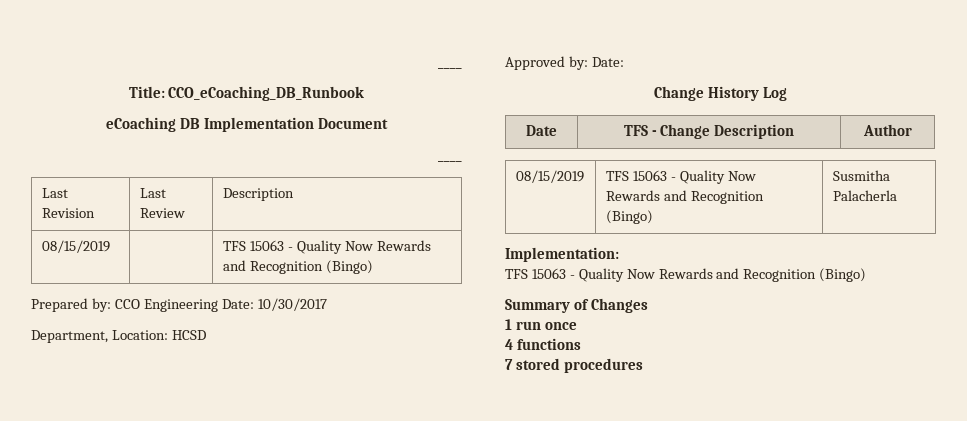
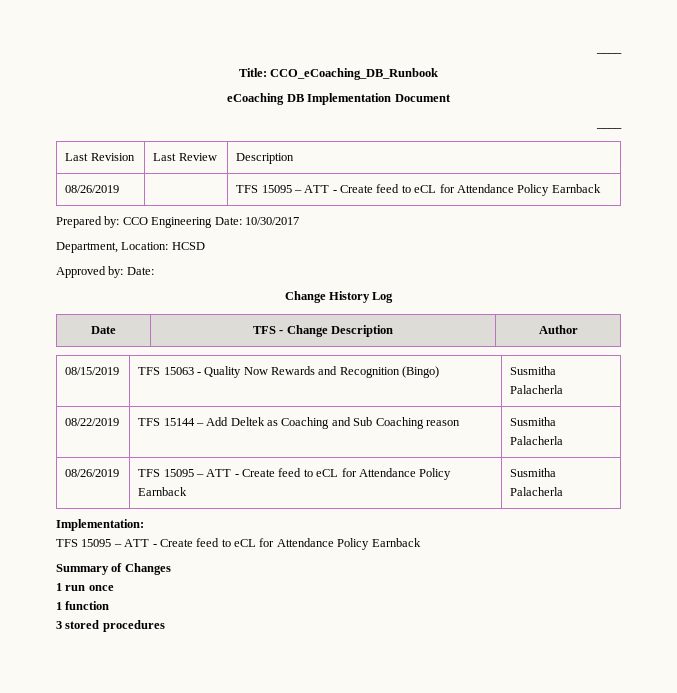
[41,240,110,253] [222,240,431,254] [222,260,373,274] 08/15/2019 | | TFS 15063 - Quality Now Rewards and Recognition (Bingo) -> [65,185,120,193] [236,184,601,196] 08/26/2019 | | TFS 15095 – ATT - Create feed to eCL for Attendance Policy Earnback
[505,247,619,262] [505,268,867,282] // Implementation: // TFS 15063 - Quality Now Rewards and Recognition (Bingo) -> [65,418,120,426] [138,417,460,429] [510,417,557,426] [510,436,564,445] [65,469,120,477] [138,468,452,480] [138,487,188,496] [510,468,557,477] [510,487,564,496] [56,519,144,531] [56,538,421,550] // 08/22/2019 | TFS 15144 – Add Deltek as Coaching and Sub Coaching reason | Susmitha Palacherla // 08/26/2019 | TFS 15095 – ATT - Create feed to eCL for Attendance Policy Earnback | Susmitha Palacherla // Implementation: // TFS 15095 – ATT - Create feed to eCL for Attendance Policy Earnback
[505,338,581,350] [505,359,513,370] 4 functions // 7 -> [56,601,110,610] [56,621,62,629] 1 function // 3

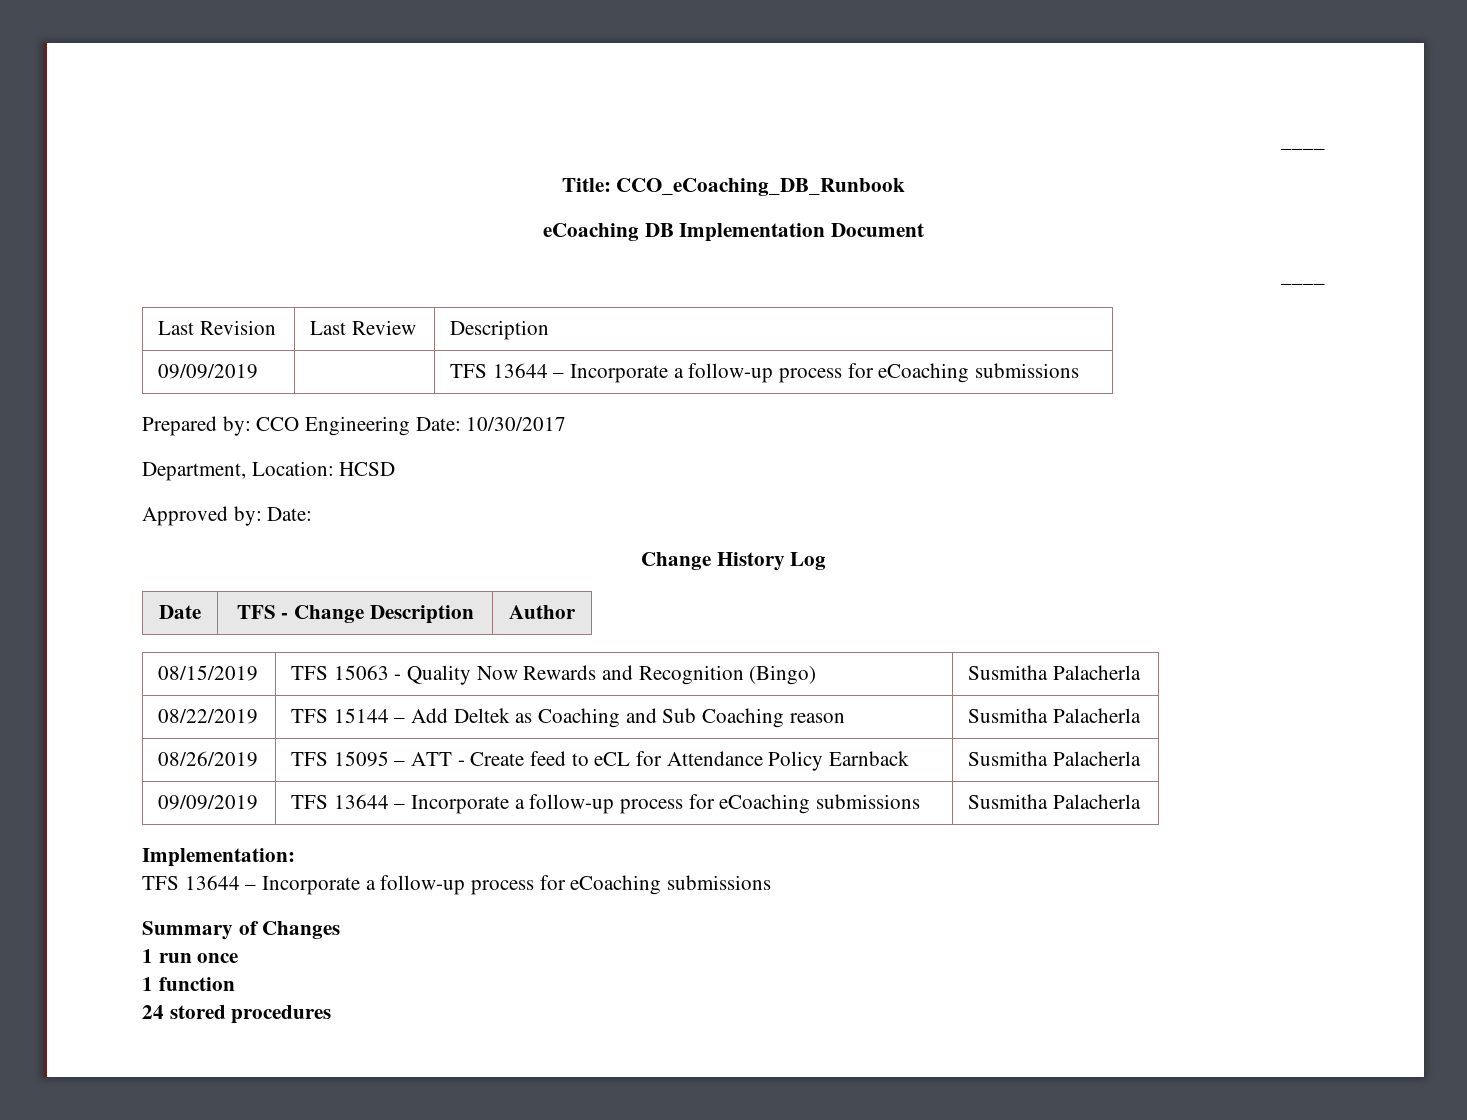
[65,185,120,193] [236,184,601,196] 08/26/2019 | | TFS 15095 – ATT - Create feed to eCL for Attendance Policy Earnback -> [158,364,259,379] [450,363,1080,383] 09/09/2019 | | TFS 13644 – Incorporate a follow-up process for eCoaching submissions
[56,519,144,531] [56,538,421,550] // Implementation: // TFS 15095 – ATT - Create feed to eCL for Attendance Policy Earnback -> [158,795,259,810] [291,794,921,814] [968,794,1141,809] [142,848,295,867] [142,875,772,895] // 09/09/2019 | TFS 13644 – Incorporate a follow-up process for eCoaching submissions | Susmitha Palacherla // Implementation: // TFS 13644 – Incorporate a follow-up process for eCoaching submissions
[56,621,62,629] 3 -> [142,1005,164,1019] 24

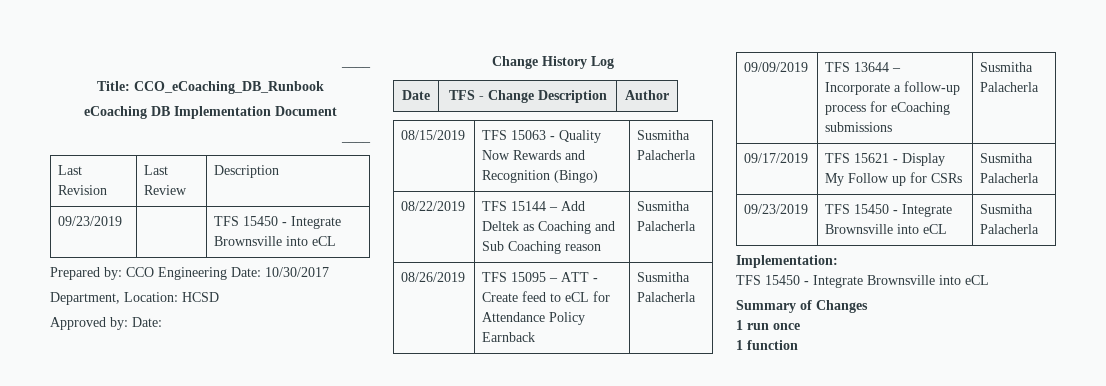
[158,364,259,379] [450,363,1080,383] 09/09/2019 | | TFS 13644 – Incorporate a follow-up process for eCoaching submissions -> [58,216,123,226] [214,216,342,229] [214,236,337,246] 09/23/2019 | | TFS 15450 - Integrate Brownsville into eCL
[142,848,295,867] [142,875,772,895] // Implementation: // TFS 13644 – Incorporate a follow-up process for eCoaching submissions -> [744,153,809,163] [825,153,946,166] [825,172,963,186] [980,153,1034,163] [980,173,1040,183] [744,204,809,214] [825,204,953,217] [825,224,948,234] [980,204,1034,214] [980,224,1040,234] [736,255,838,268] [736,275,989,288] // 09/17/2019 | TFS 15621 - Display My Follow up for CSRs | Susmitha Palacherla // 09/23/2019 | TFS 15450 - Integrate Brownsville into eCL | Susmitha Palacherla // Implementation: // TFS 15450 - Integrate Brownsville into eCL
[142,1005,332,1024] // 24 stored procedures -> (798, 345) none

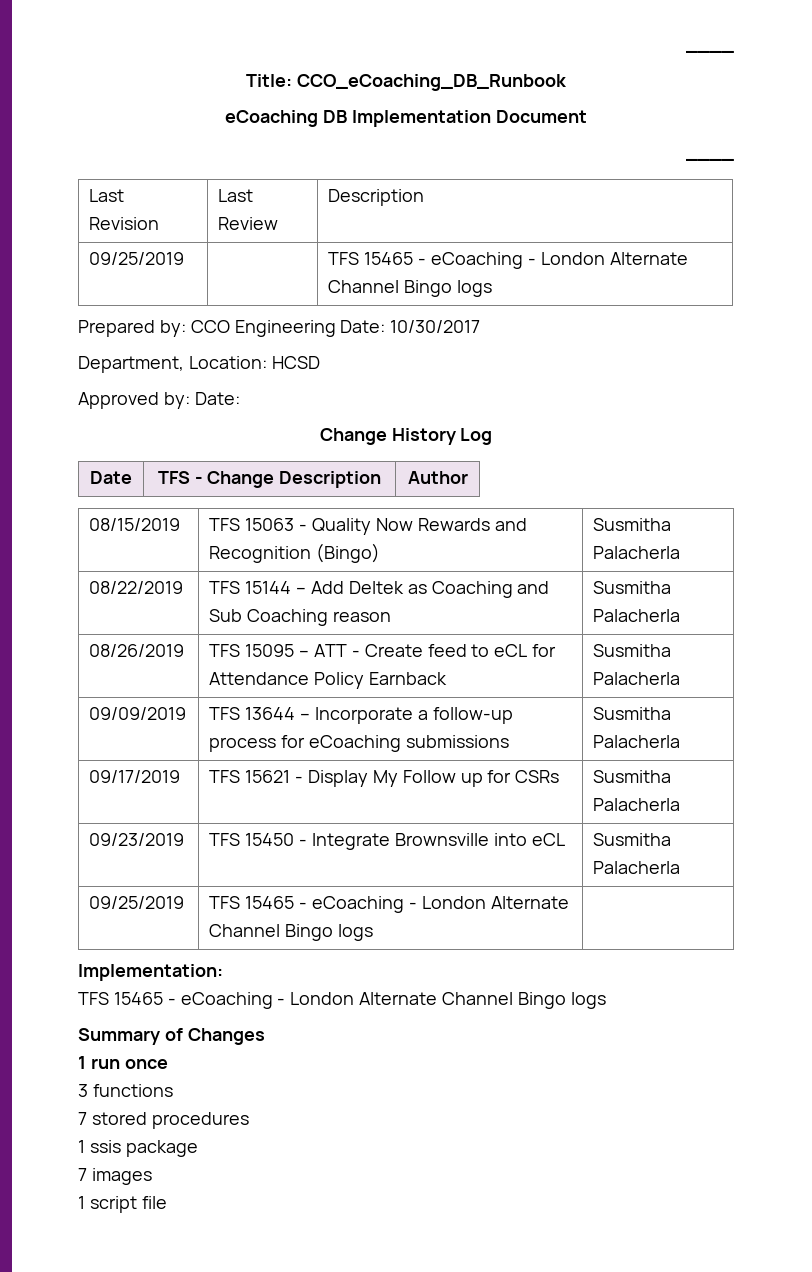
[58,216,123,226] [214,216,342,229] [214,236,337,246] 09/23/2019 | | TFS 15450 - Integrate Brownsville into eCL -> [89,252,185,265] [328,252,688,269] [328,280,493,297] 09/25/2019 | | TFS 15465 - eCoaching - London Alternate Channel Bingo logs
[736,255,838,268] [736,275,989,288] // Implementation: // TFS 15450 - Integrate Brownsville into eCL -> [89,896,185,909] [209,896,569,913] [209,924,374,941] [78,964,223,981] [78,992,606,1009] // 09/25/2019 | TFS 15465 - eCoaching - London Alternate Channel Bingo logs | // Implementation: // TFS 15465 - eCoaching - London Alternate Channel Bingo logs
[736,340,798,350] 1 function -> [78,1084,173,1097] [78,1112,249,1129] [78,1140,198,1157] [78,1168,152,1185] [78,1196,167,1213] 3 functions // 7 stored procedures // 1 ssis package // 7 images // 1 script file

